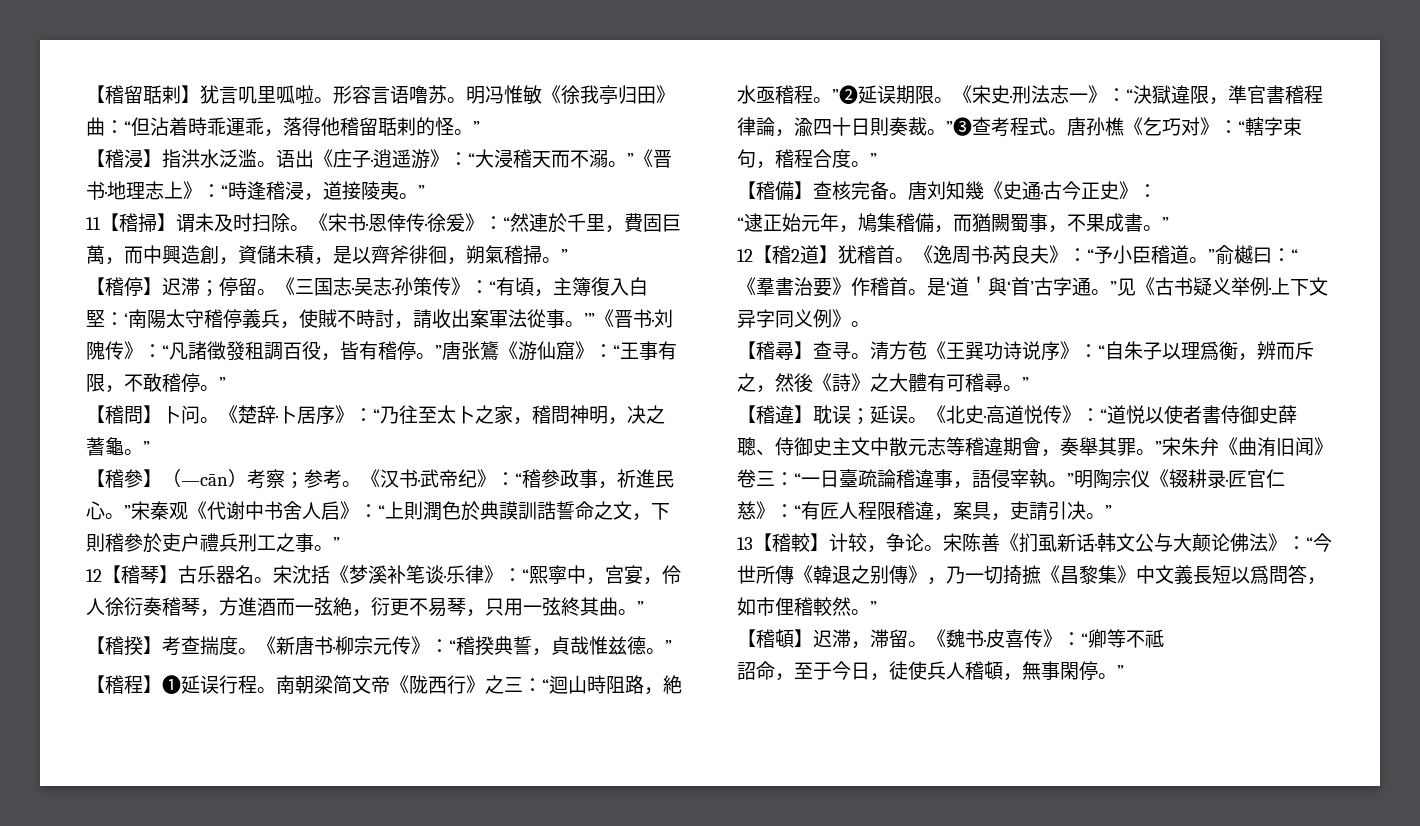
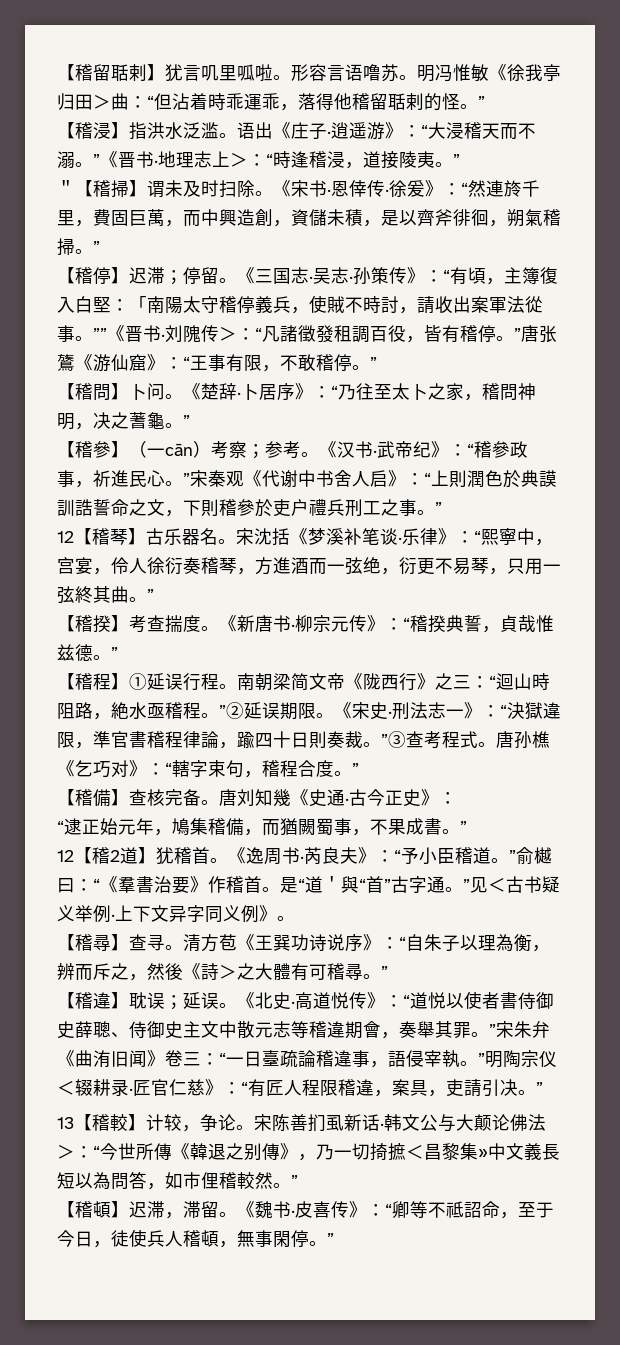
[656,85,675,103] 》 -> [93,95,111,109] ＞
[183,181,202,199] 》 -> [230,153,248,167] ＞
[86,217,101,230] 11 -> [57,180,75,195] ＂
[548,213,567,233] 於 -> [504,180,522,197] 旍
[124,313,128,326] ‘ -> [129,296,147,311] 「
[584,313,595,326] ’” -> [93,328,107,340] ””
[124,341,143,359] 》 -> [219,327,237,341] ＞
[181,474,228,486] —cān -> [147,443,193,456] 一cān
[333,597,352,616] 絶 -> [363,557,381,574] 绝
[162,675,181,694] ❶ -> [129,673,147,690] ①
[832,85,858,104] ”❷ -> [219,702,244,719] ”②
[794,117,813,137] 渝 -> [237,731,255,749] 踰
[946,117,972,136] ”❸ -> [381,731,406,748] ”③
[946,281,950,294] ‘ -> [298,879,305,891] “
[1007,277,1034,296] ‘首’ -> [359,876,391,893] “首”
[1136,277,1155,295] 《 -> [488,878,506,892] ＜
[1200,341,1219,361] 爲 -> [496,934,514,952] 為
[851,373,870,391] 》 -> [219,965,237,979] ＞
[1150,469,1169,487] 《 -> [57,1081,75,1095] ＜
[1000,533,1019,551] 《 -> (308, 1122) none
[1268,533,1287,551] 》 -> [57,1145,75,1159] ＞
[1041,565,1136,584] 《昌黎集》 -> [406,1143,488,1160] ＜昌黎集»
[1250,565,1269,585] 爲 -> [93,1172,111,1190] 為
(1164, 638) // -> (464, 1209) none

